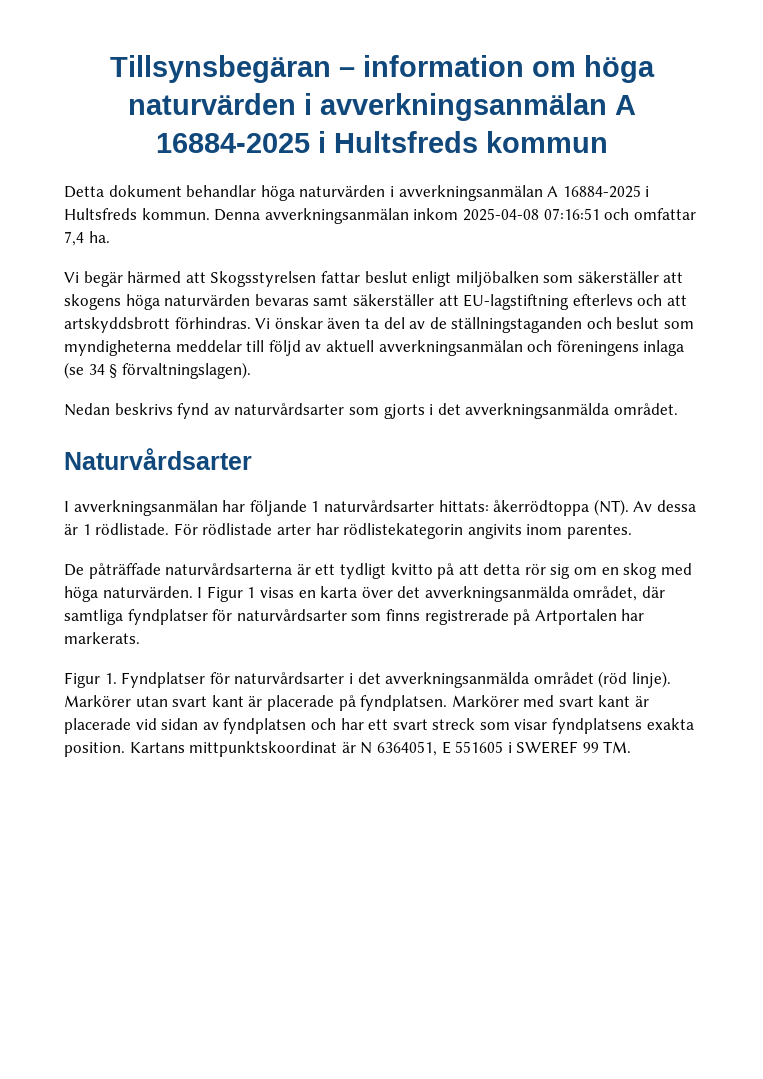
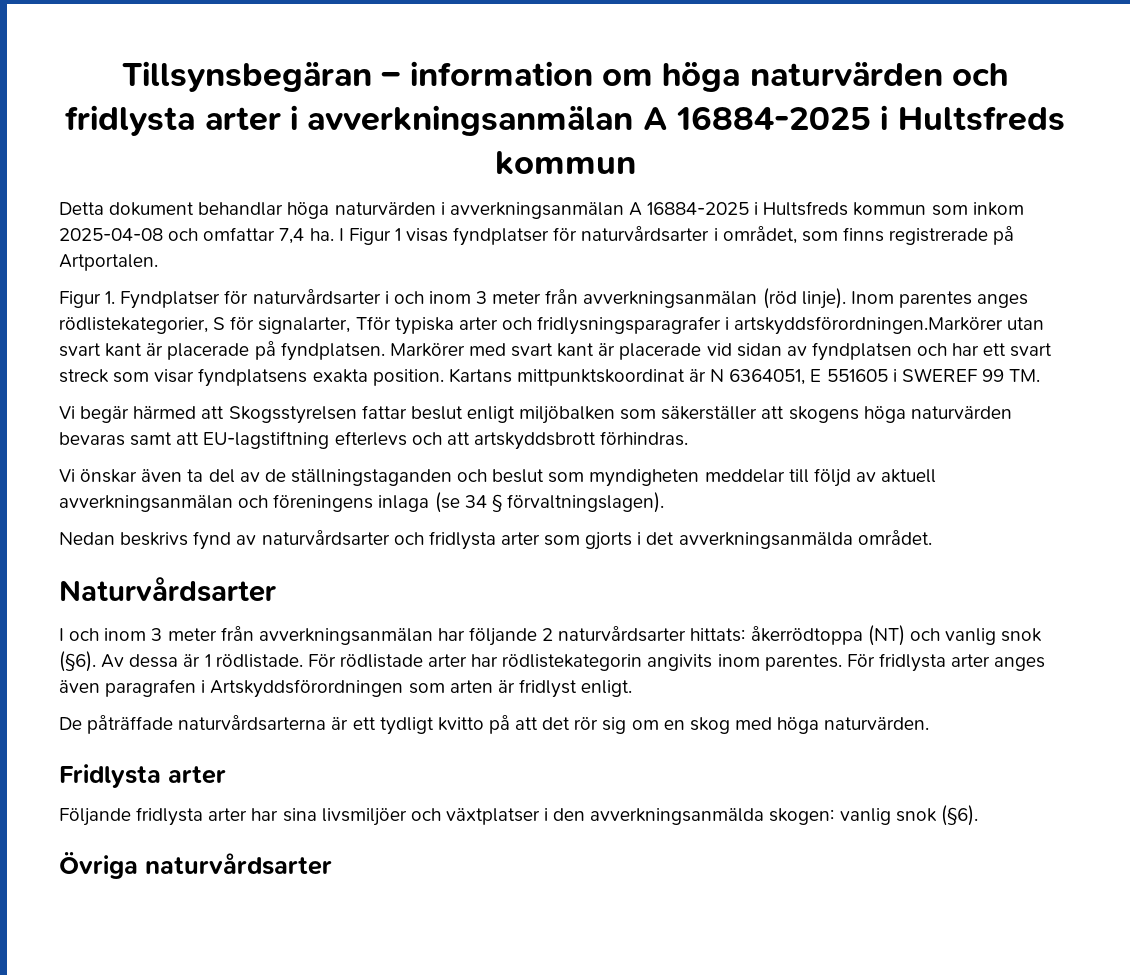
(296, 104) none -> [951,63,1008,86] [65,105,281,136] och fridlysta arter
[141,208,409,224] kommun. Denna avverkningsanmälan -> [853,202,968,216] kommun som
[543,208,600,220] 07:16:51 -> (163, 234) none
[64,271,684,287] [64,294,687,310] [64,317,695,333] [64,340,685,356] [64,362,251,379] [64,403,678,419] [64,448,252,470] [64,499,696,516] [64,523,632,539] [64,563,692,579] [64,586,666,602] [64,609,123,625] // Vi begär härmed att Skogsstyrelsen fattar beslut enligt miljöbalken som säkerställer att skogens höga naturvärden bevaras samt säkerställer att EU-lagstiftning efterlevs och att artskyddsbrott förhindras. Vi önskar även ta del av de ställningstaganden och beslut som myndigheterna meddelar till följd av aktuell avverkningsanmälan och föreningens inlaga (se 34 § förvaltningslagen). // Nedan beskrivs fynd av naturvårdsarter som gjorts i det avverkningsanmälda området. // Naturvårdsarter // I avverkningsanmälan har följande 1 naturvårdsarter hittats: åkerrödtoppa (NT). Av dessa är 1 rödlistade. För rödlistade arter har rödlistekategorin angivits inom parentes. // De påträffade naturvårdsarterna är ett tydligt kvitto på att detta rör sig om en skog med höga naturvärden. I Figur 1 visas en karta över det avverkningsanmälda området, där samtliga -> [338,228,449,245] I Figur 1 visas
(347, 615) none -> [713,226,797,244] i området,
[534,609,645,625] [64,632,140,644] Artportalen har markerats. -> [59,254,158,271] Artportalen.
[357,671,671,688] [64,695,131,707] det avverkningsanmälda området (röd linje). Markörer -> [393,288,1029,309] [59,316,1004,335] och inom 3 meter från avverkningsanmälan (röd linje). Inom parentes anges rödlistekategorier, S för signalarter, Tför typiska arter och fridlysningsparagrafer i artskyddsförordningen.Markörer
(632, 747) none -> [59,405,1012,424] [59,431,689,450] [59,468,937,487] [59,492,664,513] [59,530,932,550] [59,577,276,602] [59,625,1043,646] [59,651,1046,672] [59,679,633,698] [59,715,930,735] [59,764,226,788] [59,805,978,826] [59,852,332,879] // Vi begär härmed att Skogsstyrelsen fattar beslut enligt miljöbalken som säkerställer att skogens höga naturvärden bevaras samt att EU-lagstiftning efterlevs och att artskyddsbrott förhindras. // Vi önskar även ta del av de ställningstaganden och beslut som myndigheten meddelar till följd av aktuell avverkningsanmälan och föreningens inlaga (se 34 § förvaltningslagen). // Nedan beskrivs fynd av naturvårdsarter och fridlysta arter som gjorts i det avverkningsanmälda området. // Naturvårdsarter // I och inom 3 meter från avverkningsanmälan har följande 2 naturvårdsarter hittats: åkerrödtoppa (NT) och vanlig snok (§6). Av dessa är 1 rödlistade. För rödlistade arter har rödlistekategorin angivits inom parentes. För fridlysta arter anges även paragrafen i Artskyddsförordningen som arten är fridlyst enligt. // De påträffade naturvårdsarterna är ett tydligt kvitto på att det rör sig om en skog med höga naturvärden. // Fridlysta arter // Följande fridlysta arter har sina livsmiljöer och växtplatser i den avverkningsanmälda skogen: vanlig snok (§6). // Övriga naturvårdsarter

